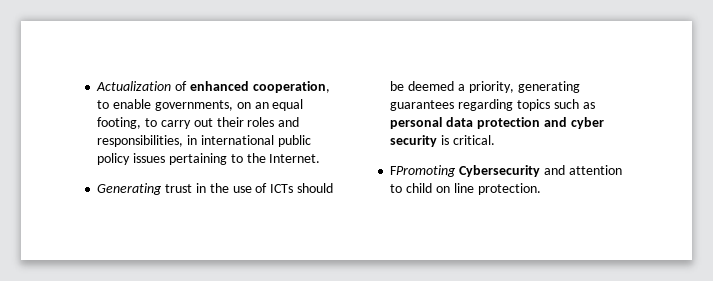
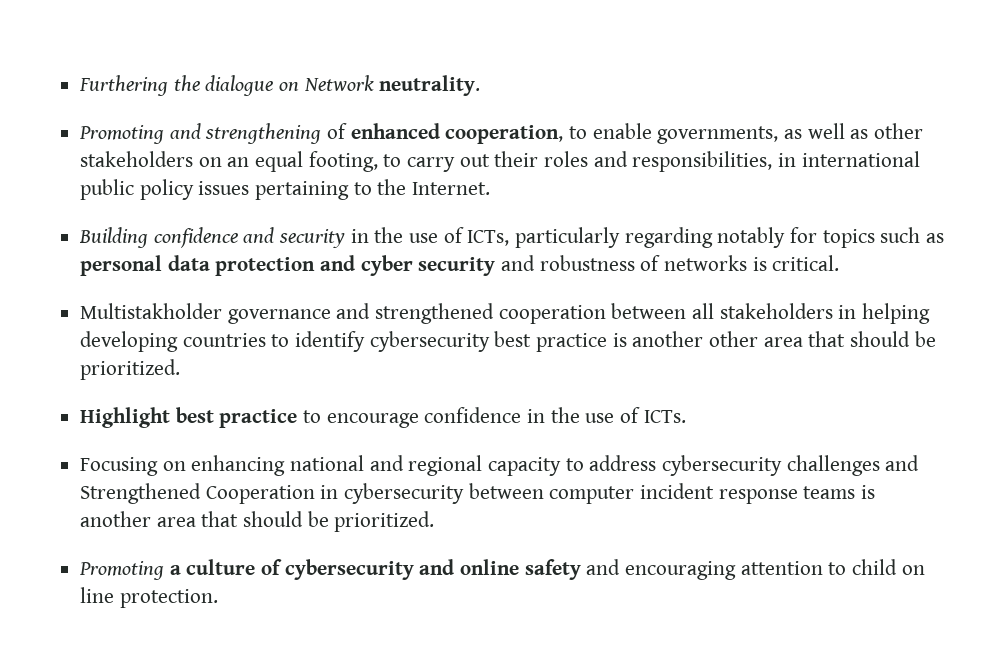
[96,81,172,91] Actualization -> [79,75,481,96] [79,123,322,144] Furthering the dialogue on Network neutrality. // Promoting and strengthening
(233, 105) none -> [784,123,924,139] [80,151,194,167] as well as other stakeholders
[97,183,333,195] [390,81,580,93] [390,99,514,111] Generating trust in the use of ICTs should be deemed a priority, generating guarantees regarding -> [79,227,818,248] Building confidence and security in the use of ICTs, particularly regarding notably for
[441,135,495,145] [390,165,565,177] is critical. // FPromoting Cybersecurity and -> [501,255,840,271] [80,303,931,324] [80,331,936,352] [80,359,181,380] [80,407,686,428] [80,455,920,476] [80,483,876,504] [80,511,435,532] [79,559,737,580] and robustness of networks is critical. // Multistakholder governance and strengthened cooperation between all stakeholders in helping developing countries to identify cybersecurity best practice is another other area that should be prioritized. // Highlight best practice to encourage confidence in the use of ICTs. // Focusing on enhancing national and regional capacity to address cybersecurity challenges and Strengthened Cooperation in cybersecurity between computer incident response teams is another area that should be prioritized. // Promoting a culture of cybersecurity and online safety and encouraging

